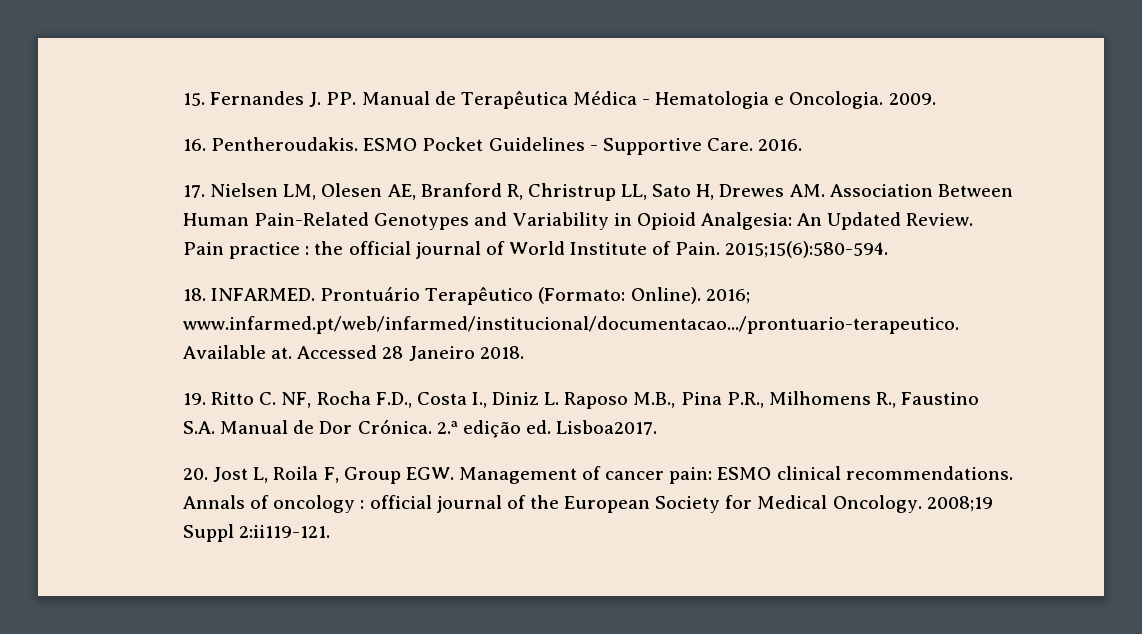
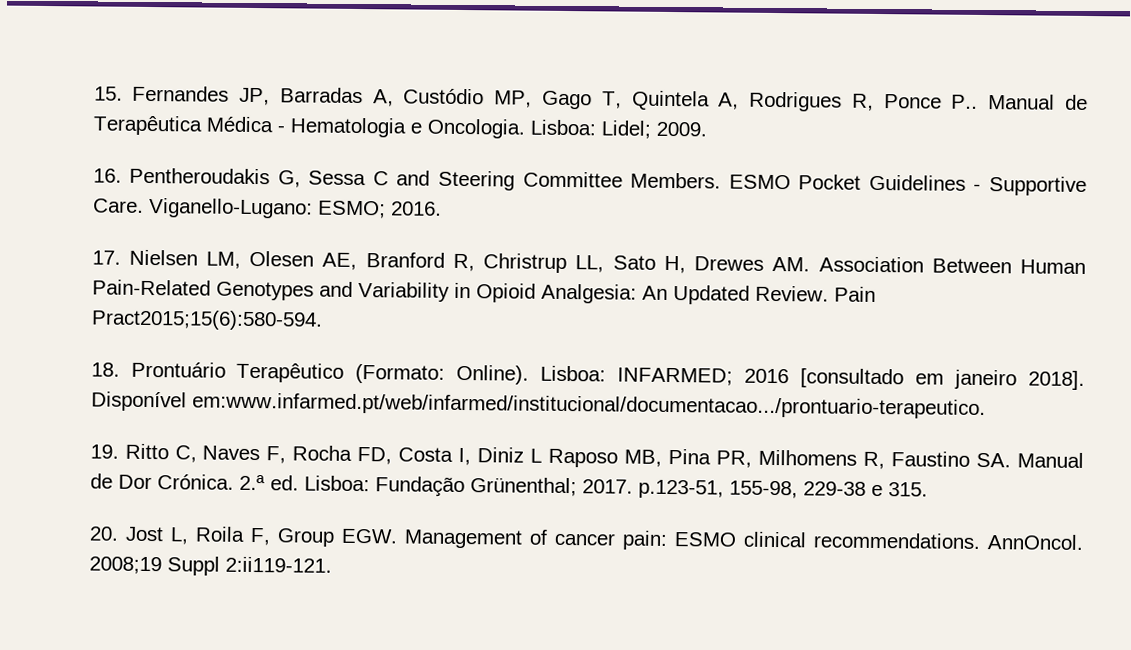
[309,92,357,107] J. PP. -> [239,87,979,112] JP, Barradas A, Custódio MP, Gago T, Quintela A, Rodrigues R, Ponce P..
(884, 100) none -> [529,119,651,139] Lisboa: Lidel;
[211,137,359,151] Pentheroudakis. -> [129,167,722,191] Pentheroudakis G, Sessa C and Steering Committee Members.
(753, 144) none -> [148,197,386,219] Viganello-Lugano: ESMO;
[229,241,889,259] practice : the official journal of World Institute of Pain. 2015;15(6):580-594. -> [90,309,323,331] Pract2015;15(6):580-594.
[211,288,316,301] INFARMED. -> (120, 369) none
[705,289,750,304] [182,316,959,334] [182,345,524,361] [182,391,980,409] [182,421,215,434] 2016; www.infarmed.pt/web/infarmed/institucional/documentacao.../prontuario-terapeutico. Available at. Accessed 28 Janeiro 2018. // 19. Ritto C. NF, Rocha F.D., Costa I., Diniz L. Raposo M.B., Pina P.R., Milhomens R., Faustino S.A. -> [540,365,1085,390] [90,391,986,420] [89,443,1012,470] Lisboa: INFARMED; 2016 [consultado em janeiro 2018]. Disponível em:www.infarmed.pt/web/infarmed/institucional/documentacao.../prontuario-terapeutico. // 19. Ritto C, Naves F, Rocha FD, Costa I, Diniz L Raposo MB, Pina PR, Milhomens R, Faustino SA.
[462,420,658,438] edição ed. Lisboa2017. -> [269,475,928,499] ed. Lisboa: Fundação Grünenthal; 2017. p.123-51, 155-98, 229-38 e 315.
[182,495,922,513] Annals of oncology : official journal of the European Society for Medical Oncology. -> [986,534,1084,550] AnnOncol.

